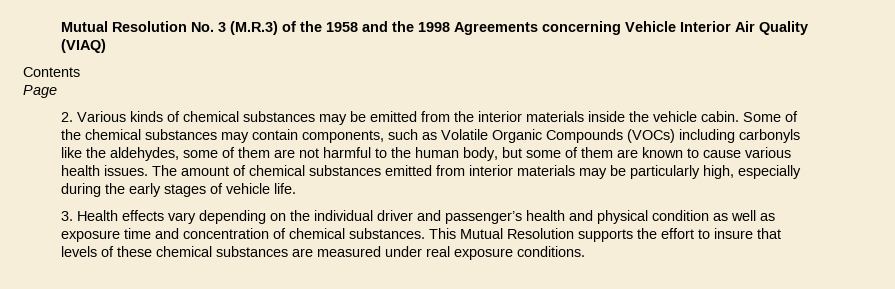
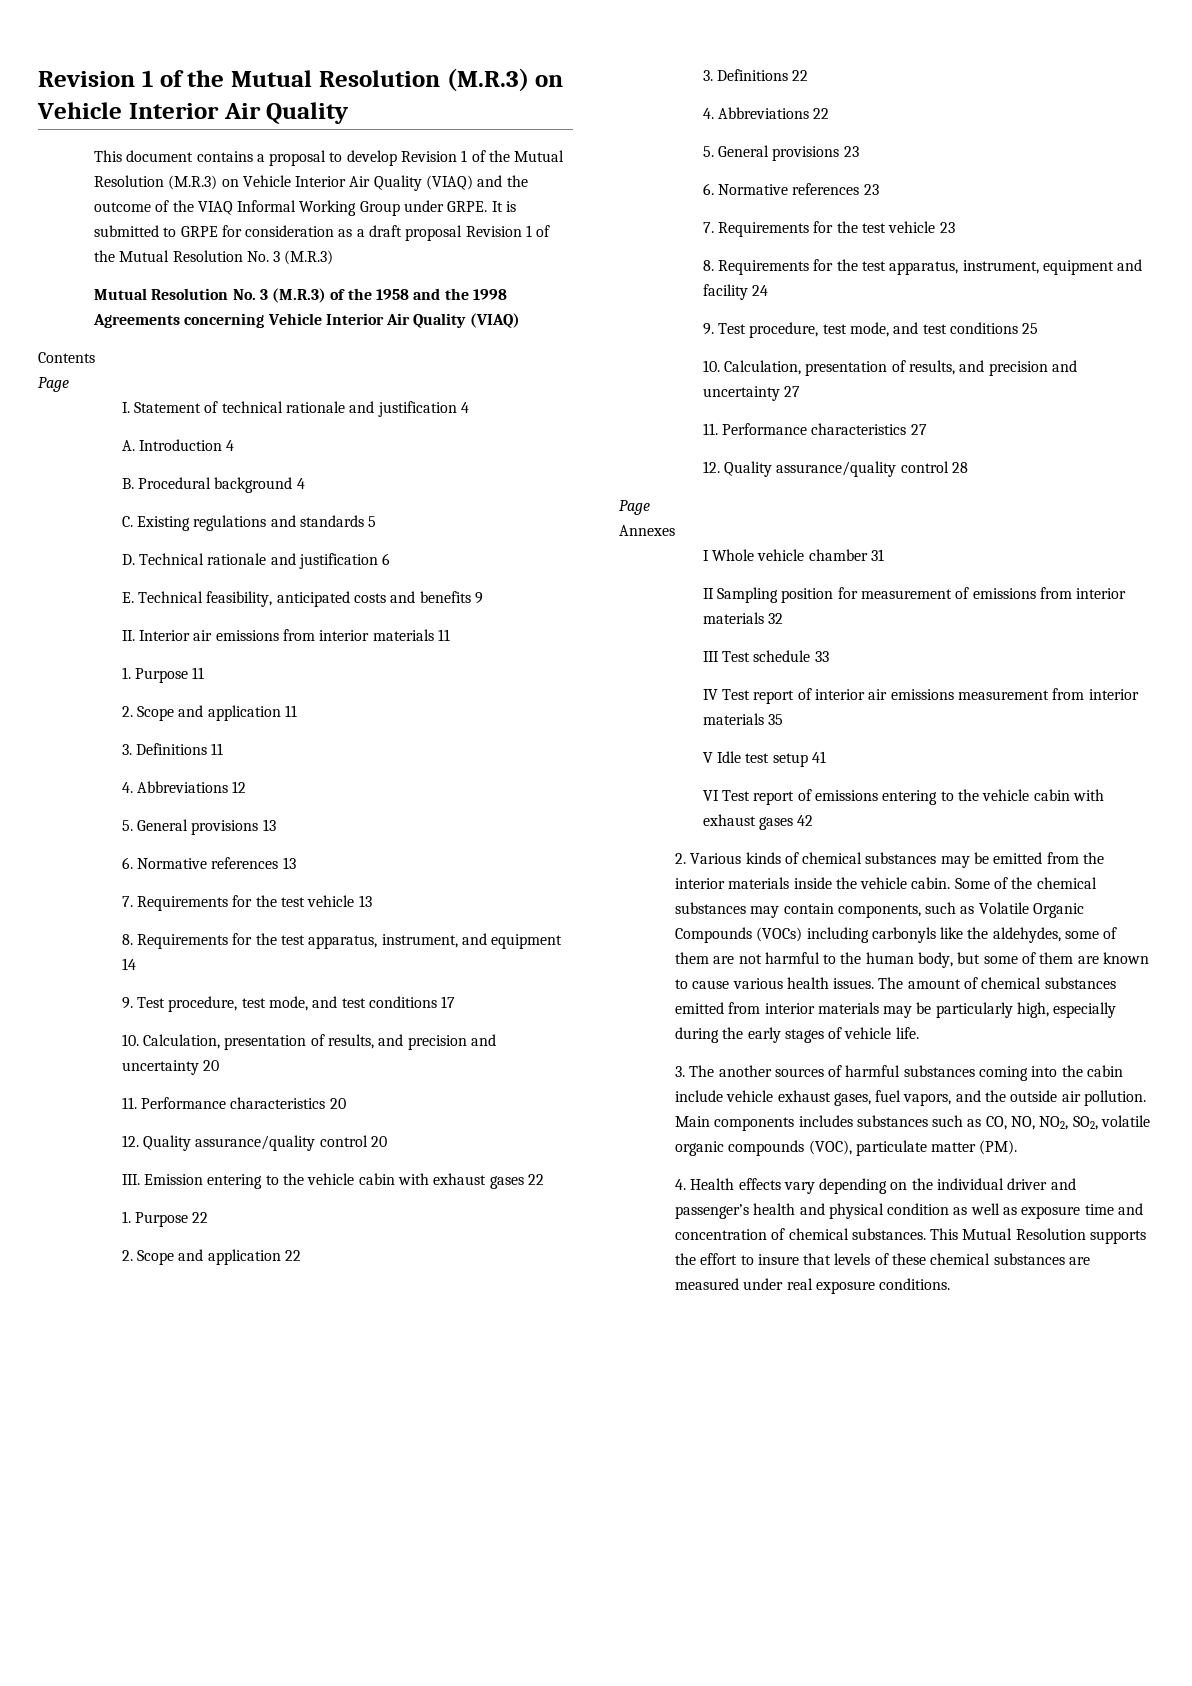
(60, 26) none -> [38,68,564,92] [37,102,350,124] [93,150,565,166] [93,175,528,191] [93,200,517,216] [93,225,551,241] [93,250,334,265] Revision 1 of the Mutual Resolution (M.R.3) on Vehicle Interior Air Quality // This document contains a proposal to develop Revision 1 of the Mutual Resolution (M.R.3) on Vehicle Interior Air Quality (VIAQ) and the outcome of the VIAQ Informal Working Group under GRPE. It is submitted to GRPE for consideration as a draft proposal Revision 1 of the Mutual Resolution No. 3 (M.R.3) //
(57, 91) none -> [121,401,470,417] [121,439,235,451] [121,477,305,493] [121,515,377,531] [121,553,391,569] [121,591,484,607] [121,629,451,641] [121,667,205,683] [121,705,298,721] [121,743,224,755] [121,781,247,793] [121,819,276,835] [121,857,296,869] [121,895,372,911] [121,933,563,949] [121,958,136,970] [121,996,456,1012] [121,1034,497,1050] [121,1060,220,1075] [121,1097,346,1109] [121,1135,388,1151] [121,1173,545,1189] [121,1211,209,1227] [121,1249,302,1265] [702,69,809,81] [702,107,830,119] [702,145,859,161] [702,183,879,195] [702,221,955,237] [702,259,1143,275] [702,284,769,300] [702,322,1039,338] [702,360,1078,376] [702,386,801,401] [702,423,927,435] [702,461,969,477] [619,500,650,515] [619,525,675,536] [702,549,885,561] [702,587,1127,603] [702,612,784,624] [702,650,829,662] [702,688,1139,704] [702,713,784,725] [702,751,827,767] [702,789,1105,805] [702,814,814,830] // I. Statement of technical rationale and justification 4 // A. Introduction 4 // B. Procedural background 4 // C. Existing regulations and standards 5 // D. Technical rationale and justification 6 // E. Technical feasibility, anticipated costs and benefits 9 // II. Interior air emissions from interior materials 11 // 1. Purpose 11 // 2. Scope and application 11 // 3. Definitions 11 // 4. Abbreviations 12 // 5. General provisions 13 // 6. Normative references 13 // 7. Requirements for the test vehicle 13 // 8. Requirements for the test apparatus, instrument, and equipment 14 // 9. Test procedure, test mode, and test conditions 17 // 10. Calculation, presentation of results, and precision and uncertainty 20 // 11. Performance characteristics 20 // 12. Quality assurance/quality control 20 // III. Emission entering to the vehicle cabin with exhaust gases 22 // 1. Purpose 22 // 2. Scope and application 22 // 3. Definitions 22 // 4. Abbreviations 22 // 5. General provisions 23 // 6. Normative references 23 // 7. Requirements for the test vehicle 23 // 8. Requirements for the test apparatus, instrument, equipment and facility 24 // 9. Test procedure, test mode, and test conditions 25 // 10. Calculation, presentation of results, and precision and uncertainty 27 // 11. Performance characteristics 27 // 12. Quality assurance/quality control 28 // Page // Annexes // I Whole vehicle chamber 31 // II Sampling position for measurement of emissions from interior materials 32 // III Test schedule 33 // IV Test report of interior air emissions measurement from interior materials 35 // V Idle test setup 41 // VI Test report of emissions entering to the vehicle cabin with exhaust gases 42
(73, 216) none -> [689,1065,1124,1081] [674,1090,1147,1106] [674,1115,1151,1131] [674,1140,1018,1156] [674,1179,686,1190] The another sources of harmful substances coming into the cabin include vehicle exhaust gases, fuel vapors, and the outside air pollution. Main components includes substances such as CO, NO, NO2, SO2, volatile organic compounds (VOC), particulate matter (PM). // 4.

